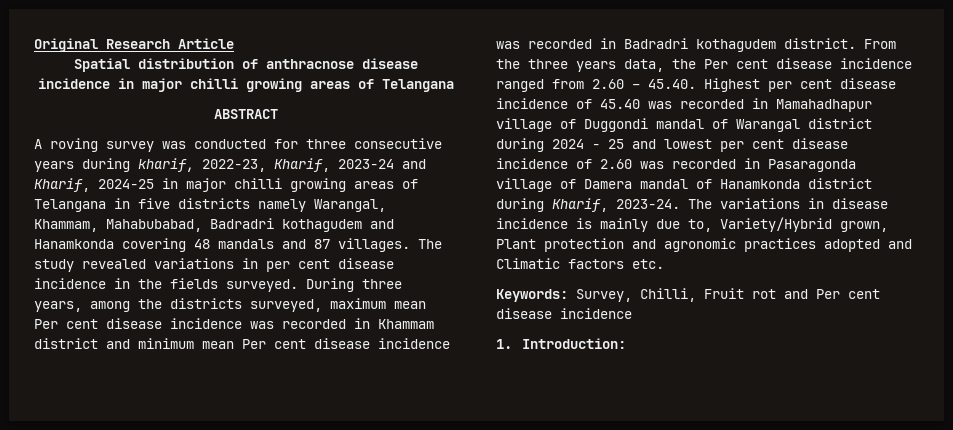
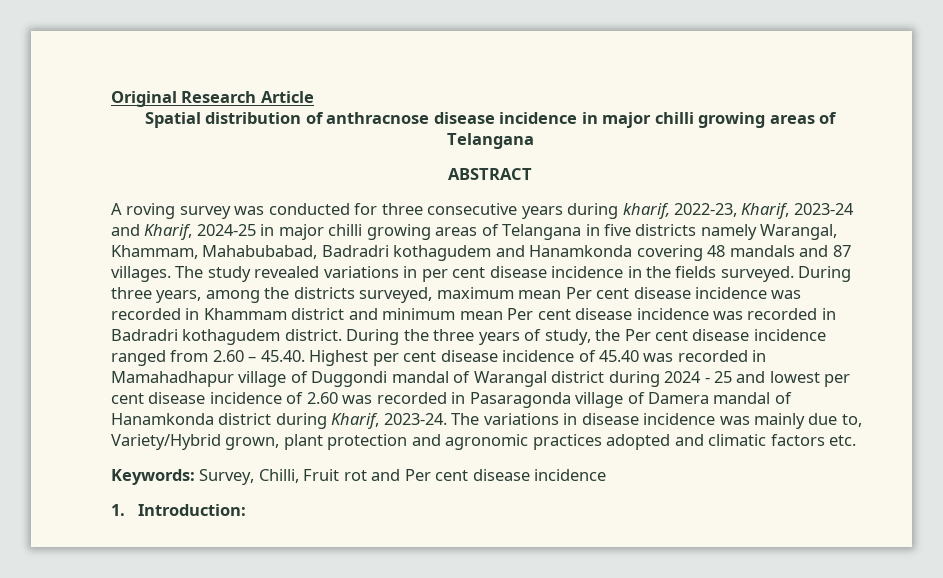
[864,39,896,49] From -> [346,329,400,345] During
[624,59,664,72] data, -> [524,329,591,345] of study,
[576,218,592,229] is -> [719,416,750,425] was
[496,239,536,249] Plant -> [283,434,323,450] plant
[496,258,560,269] Climatic -> [708,434,767,446] climatic

